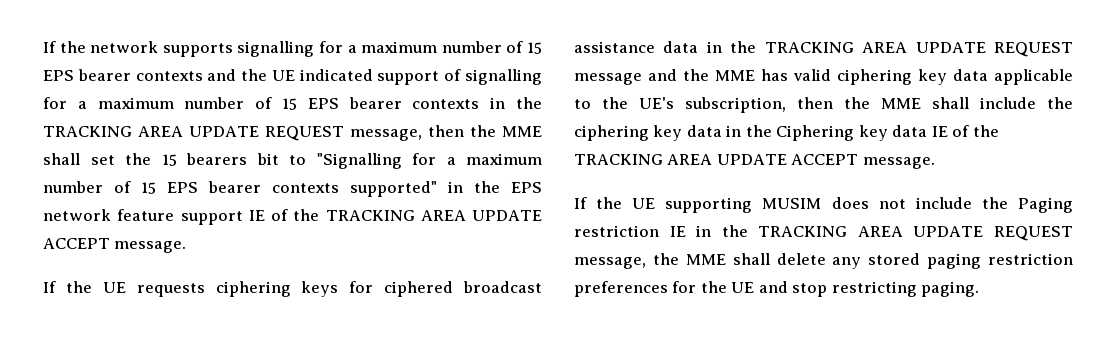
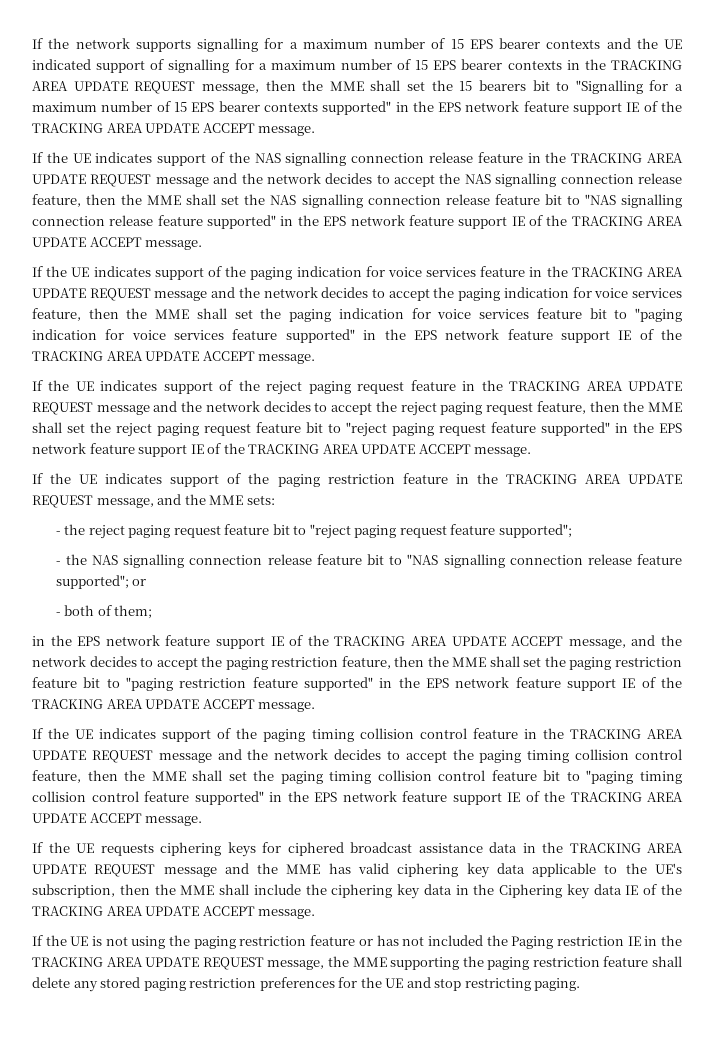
(187, 247) none -> [32,152,683,166] [32,173,682,187] [32,194,683,208] [32,215,683,229] [32,237,203,250] [32,266,683,280] [32,287,682,301] [32,308,683,322] [32,329,682,343] [32,351,316,364] [32,380,683,395] [32,401,683,416] [32,422,682,437] [32,443,532,457] [32,473,682,487] [32,494,275,508] [55,524,572,539] [55,554,682,568] [55,575,147,589] [55,605,153,619] [32,635,683,649] [32,656,683,670] [32,677,683,691] [32,699,316,712] [32,728,684,742] [32,749,682,763] [32,770,682,784] [32,791,683,805] [32,813,203,826] // If the UE indicates support of the NAS signalling connection release feature in the TRACKING AREA UPDATE REQUEST message and the network decides to accept the NAS signalling connection release feature, then the MME shall set the NAS signalling connection release feature bit to "NAS signalling connection release feature supported" in the EPS network feature support IE of the TRACKING AREA UPDATE ACCEPT message. // If the UE indicates support of the paging indication for voice services feature in the TRACKING AREA UPDATE REQUEST message and the network decides to accept the paging indication for voice services feature, then the MME shall set the paging indication for voice services feature bit to "paging indication for voice services feature supported" in the EPS network feature support IE of the TRACKING AREA UPDATE ACCEPT message. // If the UE indicates support of the reject paging request feature in the TRACKING AREA UPDATE REQUEST message and the network decides to accept the reject paging request feature, then the MME shall set the reject paging request feature bit to "reject paging request feature supported" in the EPS network feature support IE of the TRACKING AREA UPDATE ACCEPT message. // If the UE indicates support of the paging restriction feature in the TRACKING AREA UPDATE REQUEST message, and the MME sets: // - the reject paging request feature bit to "reject paging request feature supported"; // - the NAS signalling connection release feature bit to "NAS signalling connection release feature supported"; or // - both of them; // in the EPS network feature support IE of the TRACKING AREA UPDATE ACCEPT message, and the network decides to accept the paging restriction feature, then the MME shall set the paging restriction feature bit to "paging restriction feature supported" in the EPS network feature support IE of the TRACKING AREA UPDATE ACCEPT message. // If the UE indicates support of the paging timing collision control feature in the TRACKING AREA UPDATE REQUEST message and the network decides to accept the paging timing collision control feature, then the MME shall set the paging timing collision control feature bit to "paging timing collision control feature supported" in the EPS network feature support IE of the TRACKING AREA UPDATE ACCEPT message.
[665,197,972,213] supporting MUSIM does not include -> [92,935,483,949] is not using the paging restriction feature or has not included
(726, 259) none -> [390,956,649,970] supporting the paging restriction feature

